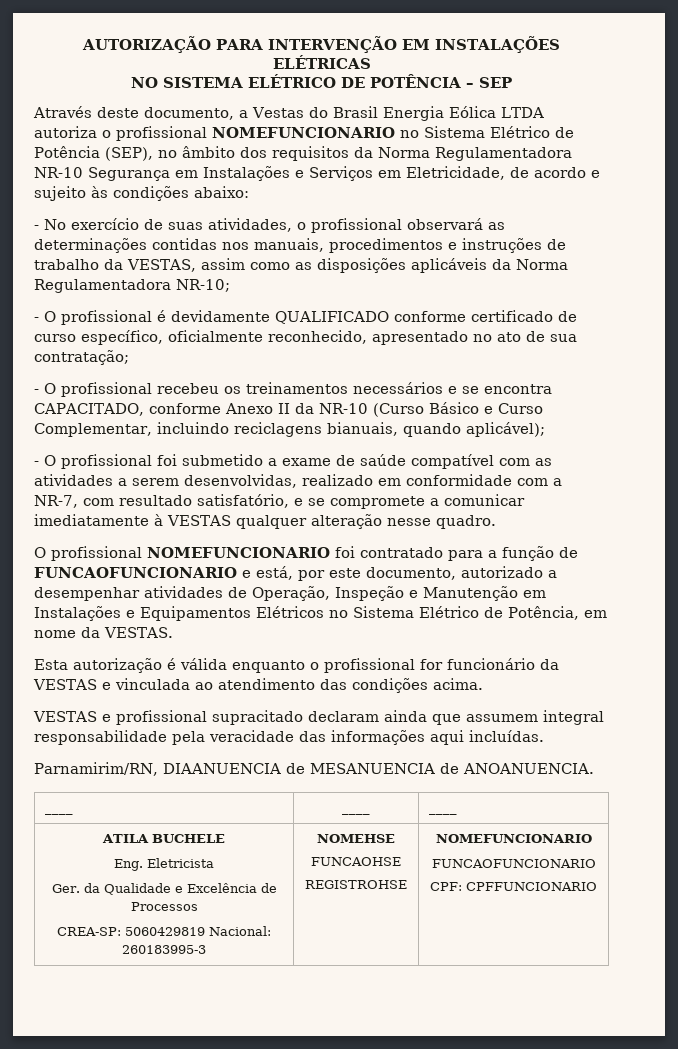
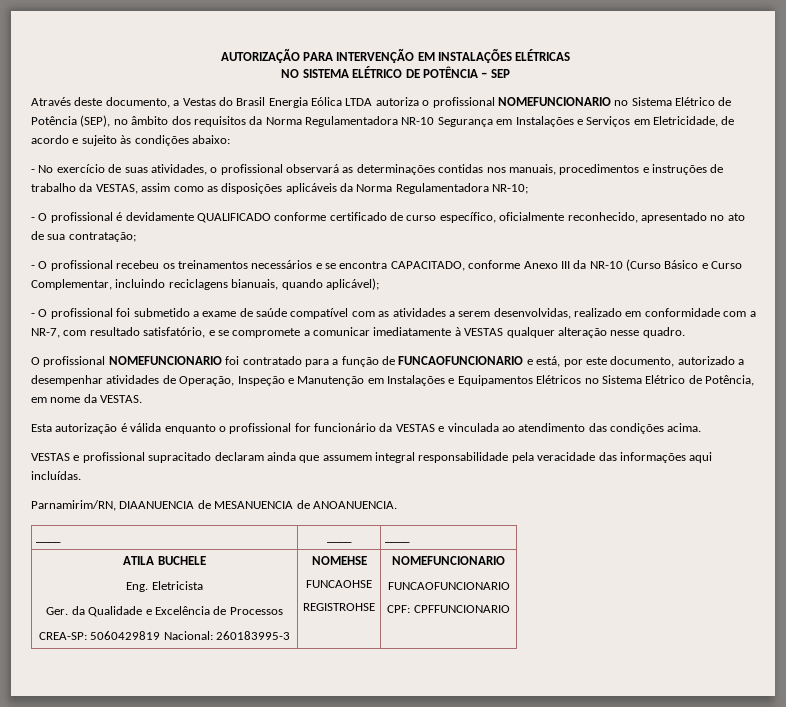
[277,403,290,414] II -> [560,261,570,269] III

